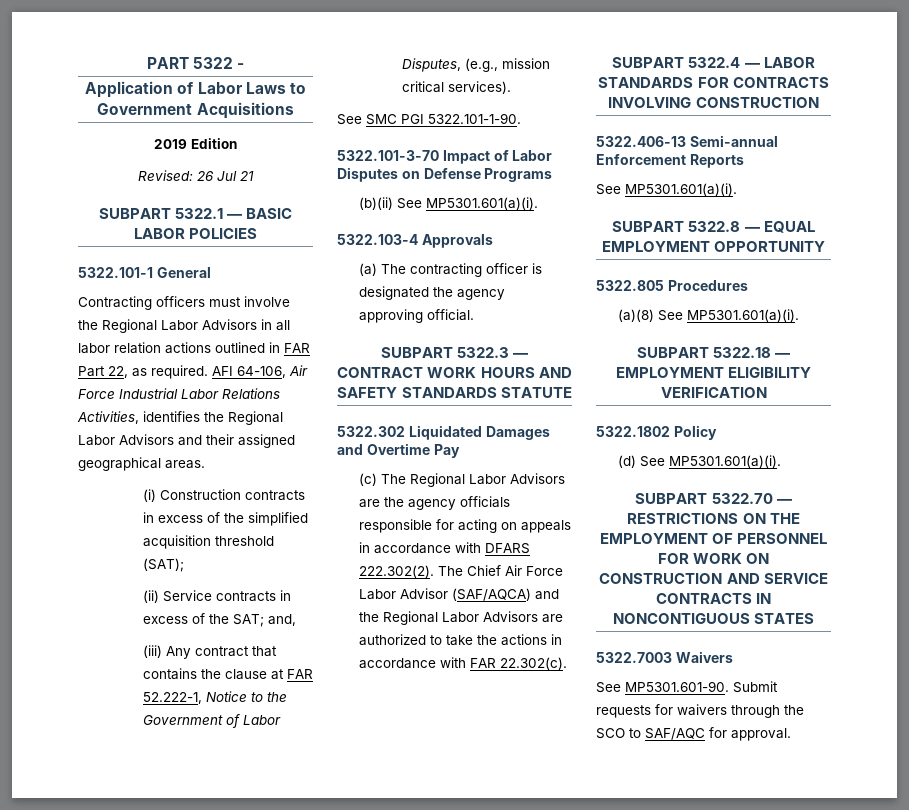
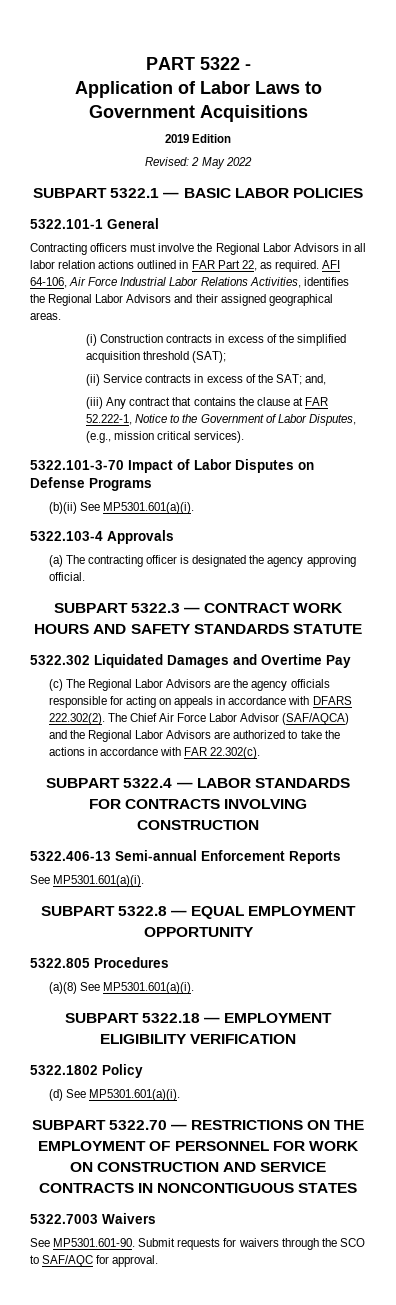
[196,171,254,181] 26 Jul 21 -> [191,157,252,169] 2 May 2022
[337,113,521,125] // See SMC PGI 5322.101-1-90. -> (245, 437) none

